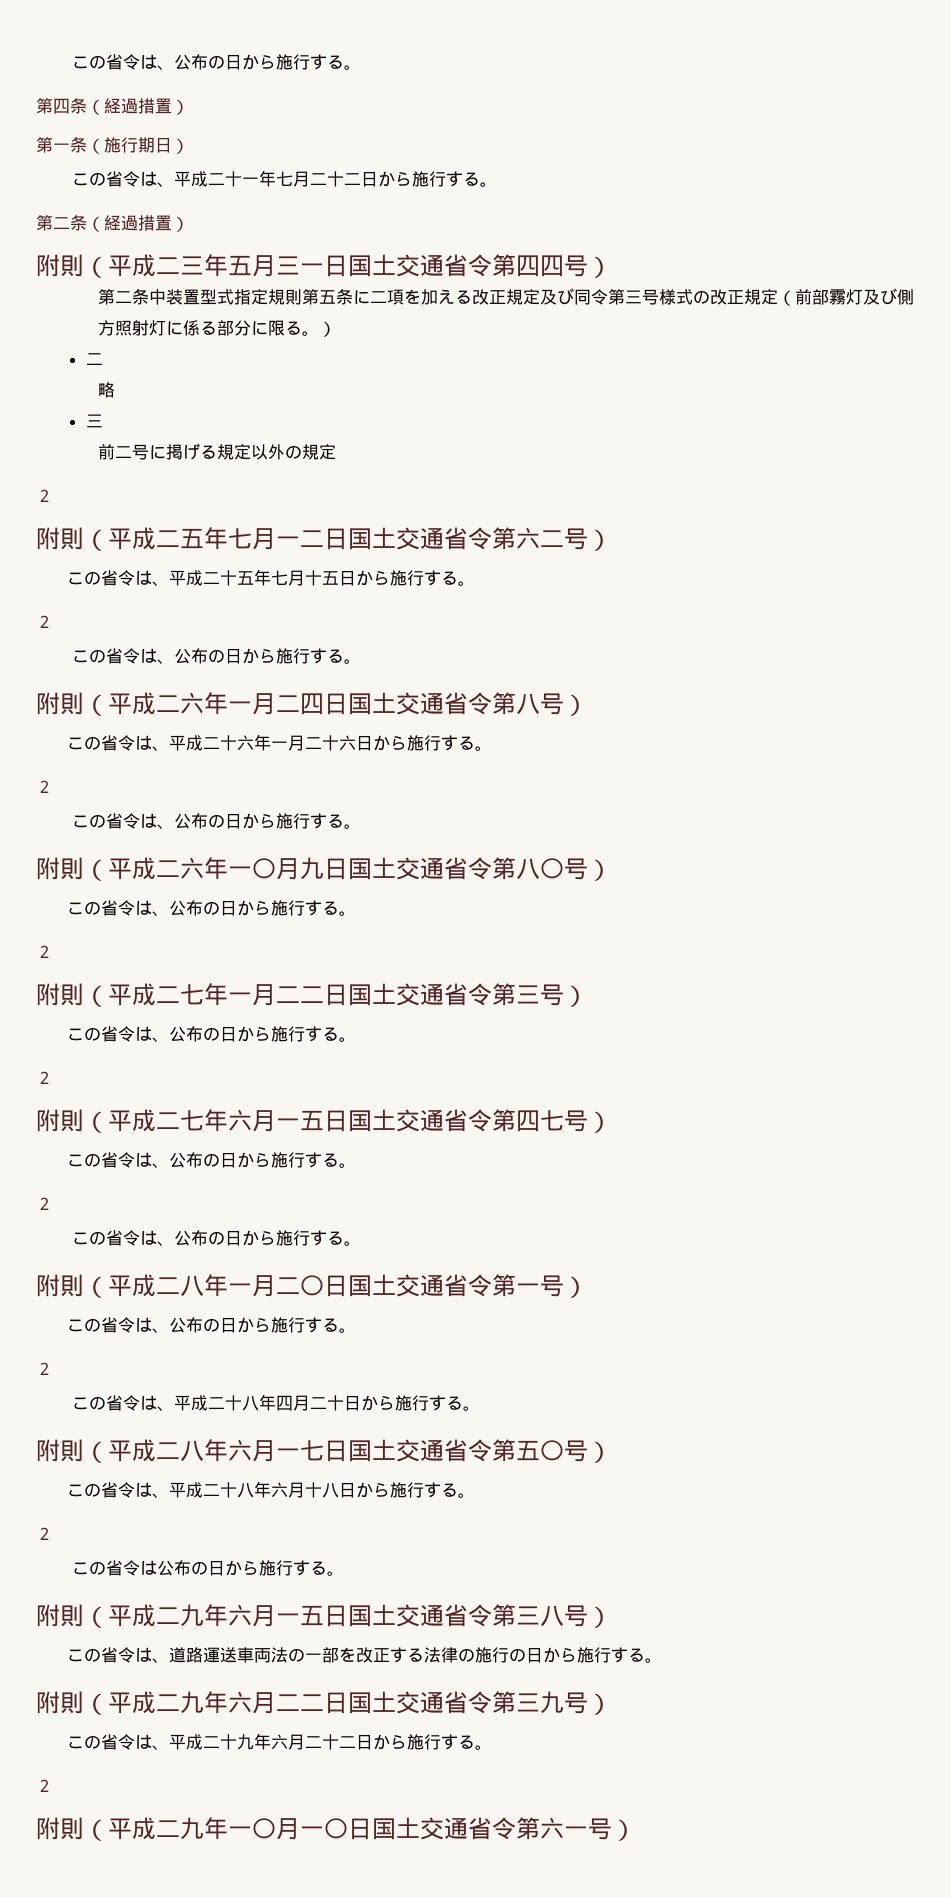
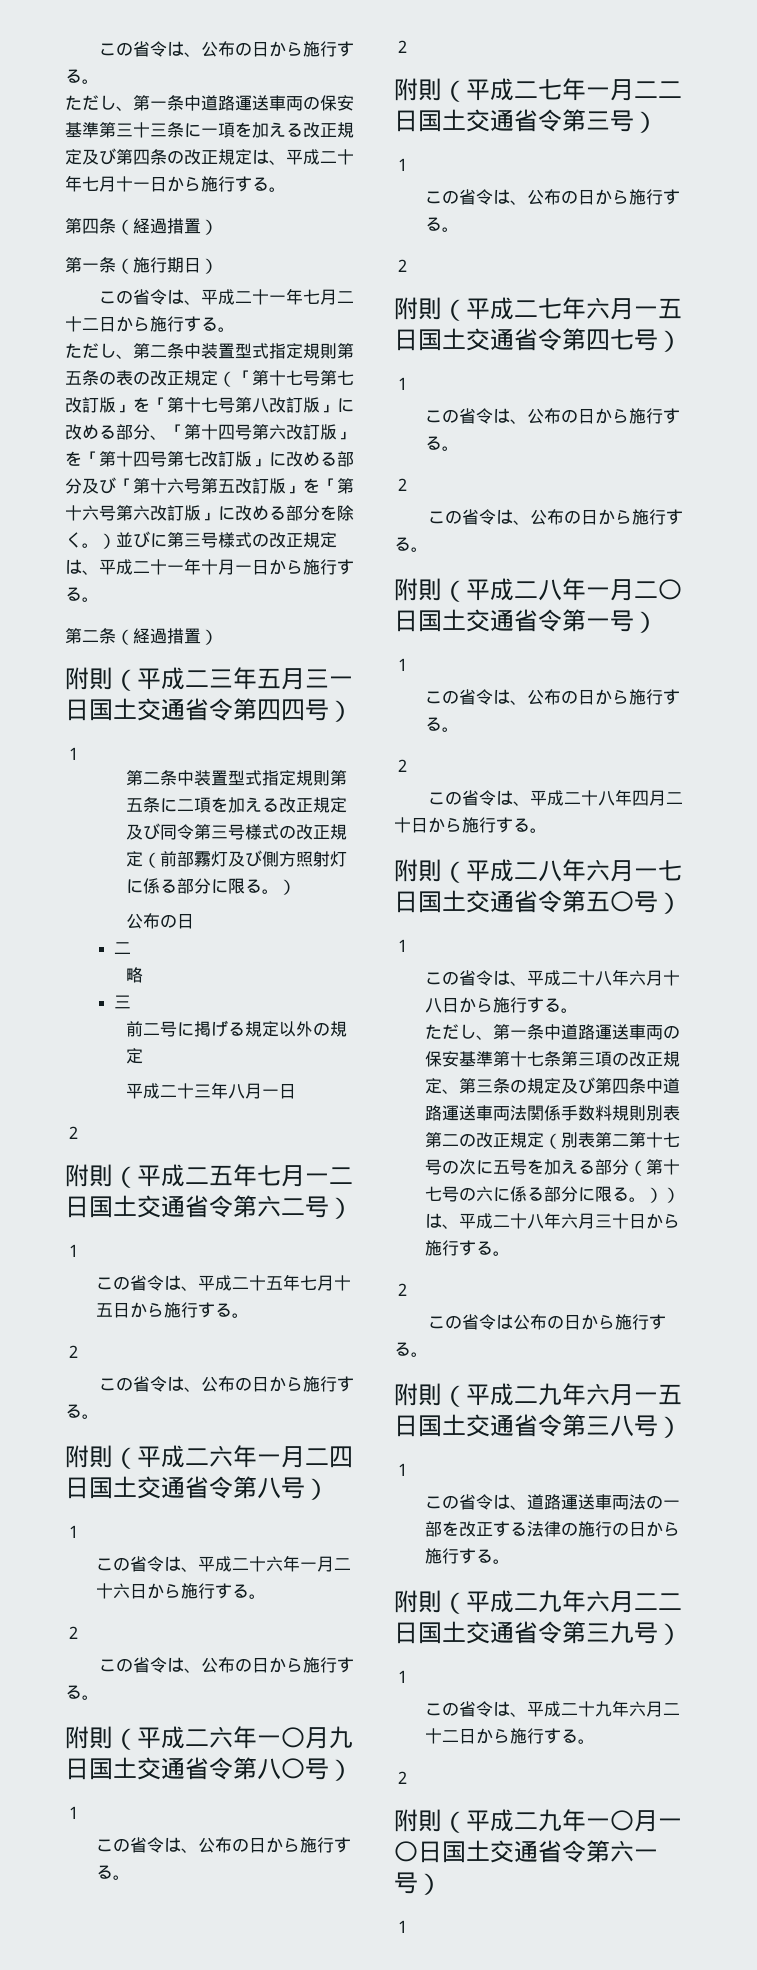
[71,54,361,70] この省令は、公布の日から施行する。 -> [99,41,355,57] [65,69,99,84] [65,95,354,111] [65,122,354,138] [65,148,354,165] [65,175,286,192] この省令は、公布の日から施行する。 // ただし、第一条中道路運送車両の保安基準第三十三条に一項を加える改正規定及び第四条の改正規定は、平成二十年七月十一日から施行する。
(497, 184) none -> [65,343,354,359] [65,370,354,387] [65,397,354,413] [65,424,354,440] [65,451,354,467] [65,477,354,494] [65,505,354,521] [65,531,337,549] [65,558,354,575] [65,587,99,602] // ただし、第二条中装置型式指定規則第五条の表の改正規定（「第十七号第七改訂版」を「第十七号第八改訂版」に改める部分、「第十四号第六改訂版」を「第十四号第七改訂版」に改める部分及び「第十六号第五改訂版」を「第十六号第六改訂版」に改める部分を除く。）並びに第三号様式の改正規定は、平成二十一年十月一日から施行する。
(612, 267) none -> [65,747,82,760] // １
(336, 329) none -> [126,913,195,929] // 公布の日
(336, 452) none -> [126,1082,297,1099] // 平成二十三年八月一日
(612, 540) none -> [65,1244,82,1257] // １
(588, 705) none -> [65,1525,82,1538] // １
(612, 870) none -> [65,1806,82,1819] // １
(588, 996) none -> [394,158,411,171] // １
(612, 1122) none -> [394,377,411,390] // １
(588, 1287) none -> [394,658,411,671] // １
(612, 1452) none -> [394,939,411,952] // １
(475, 1495) none -> [424,1024,680,1040] [424,1051,680,1067] [424,1077,680,1094] [424,1105,680,1121] [424,1132,680,1149] [424,1159,680,1176] [424,1186,680,1203] [424,1212,680,1229] [424,1240,510,1256] // ただし、第一条中道路運送車両の保安基準第十七条第三項の改正規定、第三条の規定及び第四条中道路運送車両法関係手数料規則別表第二の改正規定（別表第二第十七号の次に五号を加える部分（第十七号の六に係る部分に限る。））は、平成二十八年六月三十日から施行する。
(612, 1617) none -> [394,1463,411,1476] // １
(612, 1704) none -> [394,1670,411,1683] // １
(636, 1830) none -> [394,1920,411,1933] // １

